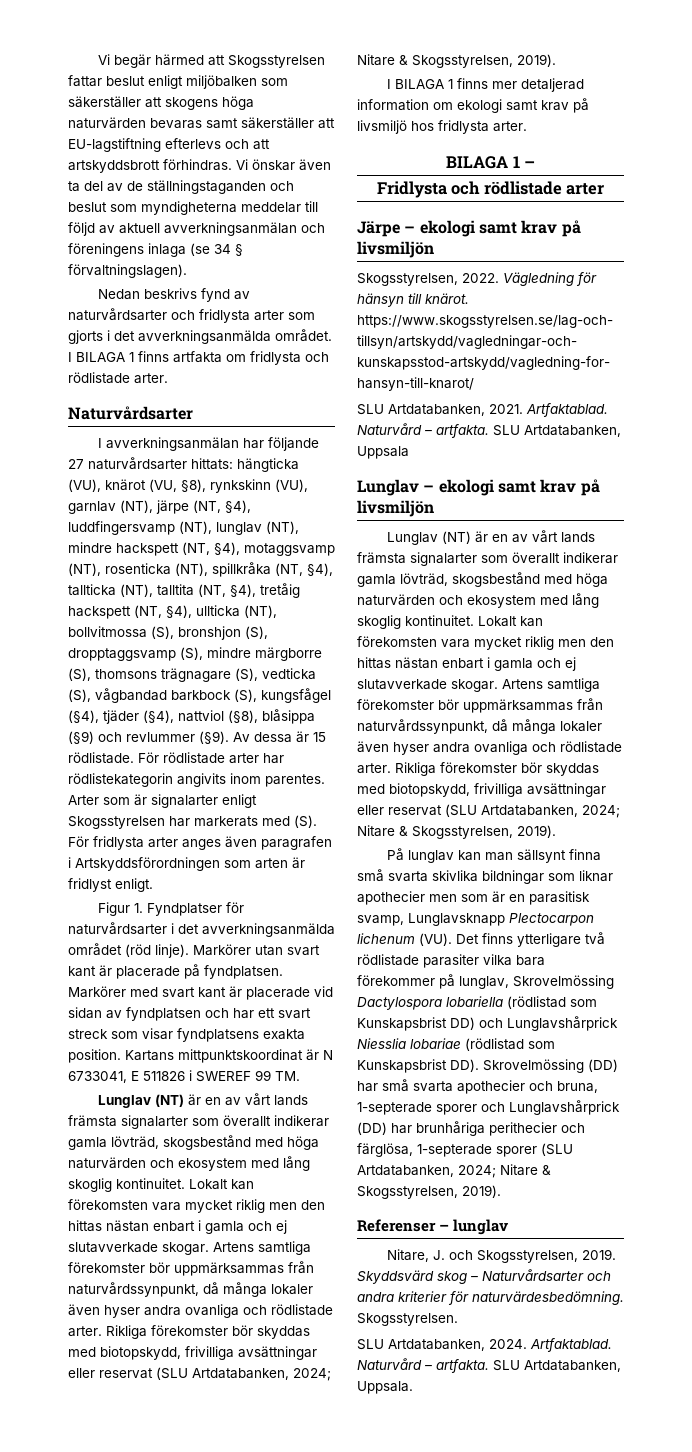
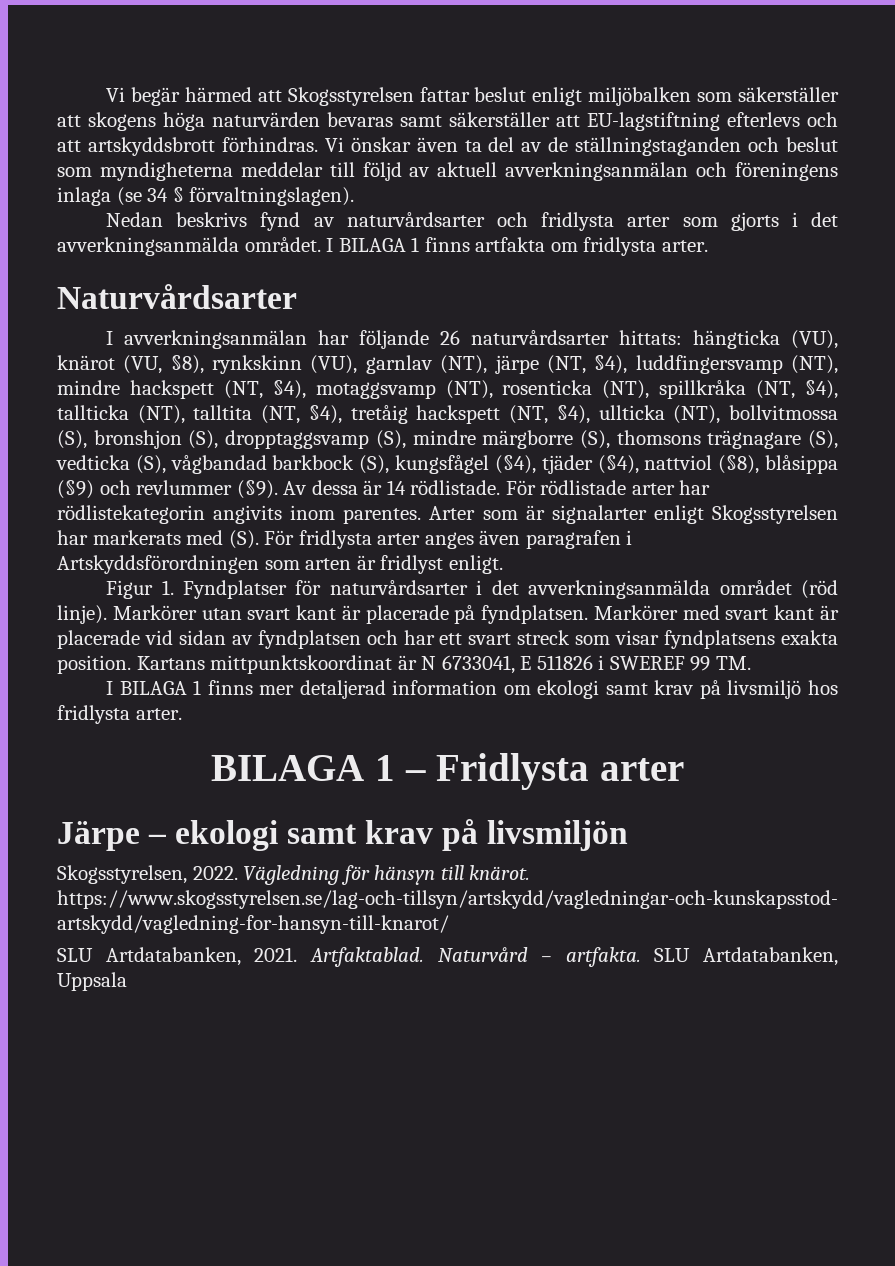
[305,352,329,362] [68,372,130,384] och rödlistade -> (657, 246) none
[68,459,84,469] 27 -> [440,330,461,345] 26
[216,521,299,535] lunglav (NT), -> (839, 364) none
[313,732,326,742] 15 -> [386,480,406,495] 14
[98,1093,309,1108] [68,1115,329,1129] [68,1135,319,1150] [68,1156,310,1171] [68,1178,254,1192] [68,1199,325,1213] [68,1220,287,1234] [68,1241,311,1255] [68,1261,314,1276] [68,1282,313,1297] [68,1304,333,1318] [68,1325,310,1339] [68,1346,317,1360] [68,1367,331,1381] [357,54,556,68] // Lunglav (NT) är en av vårt lands främsta signalarter som överallt indikerar gamla lövträd, skogsbestånd med höga naturvärden och ekosystem med lång skoglig kontinuitet. Lokalt kan förekomsten vara mycket riklig men den hittas nästan enbart i gamla och ej slutavverkade skogar. Artens samtliga förekomster bör uppmärksammas från naturvårdssynpunkt, då många lokaler även hyser andra ovanliga och rödlistade arter. Rikliga förekomster bör skyddas med biotopskydd, frivilliga avsättningar eller reservat (SLU Artdatabanken, 2024; Nitare & Skogsstyrelsen, 2019). -> (751, 663) none
[376,181,562,198] // Fridlysta och rödlistade -> [436,753,590,790] Fridlysta
[357,479,600,496] [357,500,434,517] [387,530,596,545] [357,552,618,566] [357,572,608,587] [357,593,599,608] [357,615,543,629] [357,636,614,650] [357,657,576,671] [357,678,600,692] [357,698,603,713] [357,719,602,734] [357,741,622,755] [357,762,599,776] [357,783,606,797] [357,804,620,818] [357,825,556,839] [387,848,602,863] [357,869,613,884] [357,891,590,905] [357,913,594,926] [357,932,605,947] [357,954,545,968] [357,974,614,989] [357,996,597,1010] [357,1016,618,1031] [357,1038,555,1051] [357,1059,618,1073] [357,1079,598,1094] [357,1100,620,1115] [357,1121,585,1136] [357,1143,573,1157] [357,1164,551,1178] [357,1185,501,1199] [357,1219,510,1235] [387,1249,617,1263] [357,1269,611,1284] [357,1291,624,1305] [357,1313,458,1326] [357,1338,612,1352] [357,1358,621,1373] [357,1381,413,1394] // Lunglav – ekologi samt krav på livsmiljön // Lunglav (NT) är en av vårt lands främsta signalarter som överallt indikerar gamla lövträd, skogsbestånd med höga naturvärden och ekosystem med lång skoglig kontinuitet. Lokalt kan förekomsten vara mycket riklig men den hittas nästan enbart i gamla och ej slutavverkade skogar. Artens samtliga förekomster bör uppmärksammas från naturvårdssynpunkt, då många lokaler även hyser andra ovanliga och rödlistade arter. Rikliga förekomster bör skyddas med biotopskydd, frivilliga avsättningar eller reservat (SLU Artdatabanken, 2024; Nitare & Skogsstyrelsen, 2019). // På lunglav kan man sällsynt finna små svarta skivlika bildningar som liknar apothecier men som är en parasitisk svamp, Lunglavsknapp Plectocarpon lichenum (VU). Det finns ytterligare två rödlistade parasiter vilka bara förekommer på lunglav, Skrovelmössing Dactylospora lobariella (rödlistad som Kunskapsbrist DD) och Lunglavshårprick Niesslia lobariae (rödlistad som Kunskapsbrist DD). Skrovelmössing (DD) har små svarta apothecier och bruna, 1-septerade sporer och Lunglavshårprick (DD) har brunhåriga perithecier och färglösa, 1-septerade sporer (SLU Artdatabanken, 2024; Nitare & Skogsstyrelsen, 2019). // Referenser – lunglav // Nitare, J. och Skogsstyrelsen, 2019. Skyddsvärd skog – Naturvårdsarter och andra kriterier för naturvärdesbedömning. Skogsstyrelsen. // SLU Artdatabanken, 2024. Artfaktablad. Naturvård – artfakta. SLU Artdatabanken, Uppsala. -> (127, 981) none

